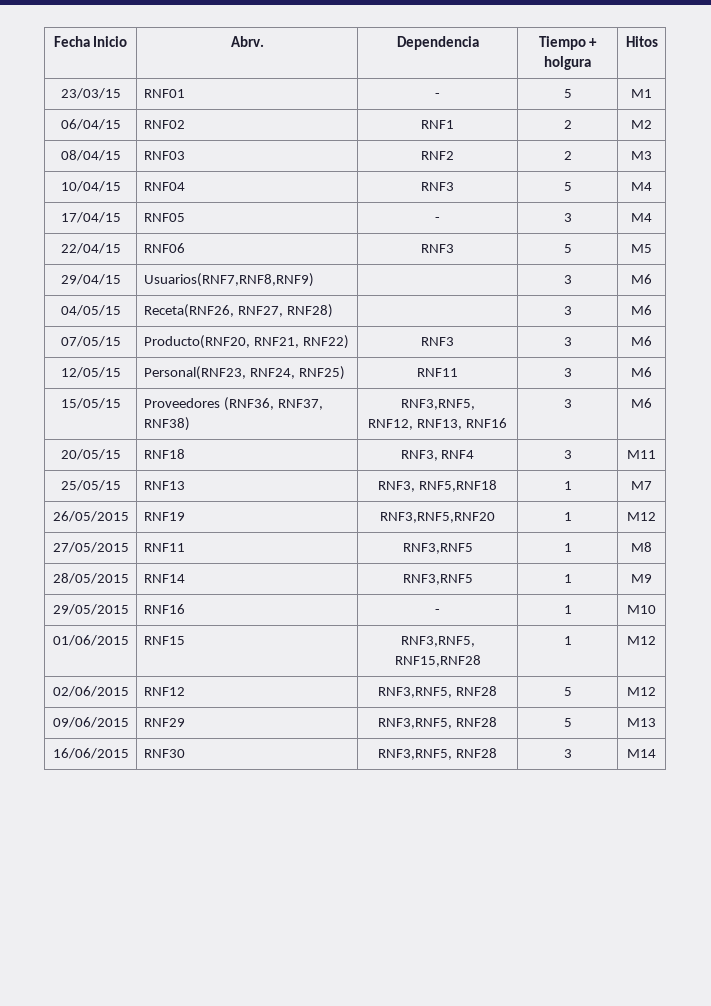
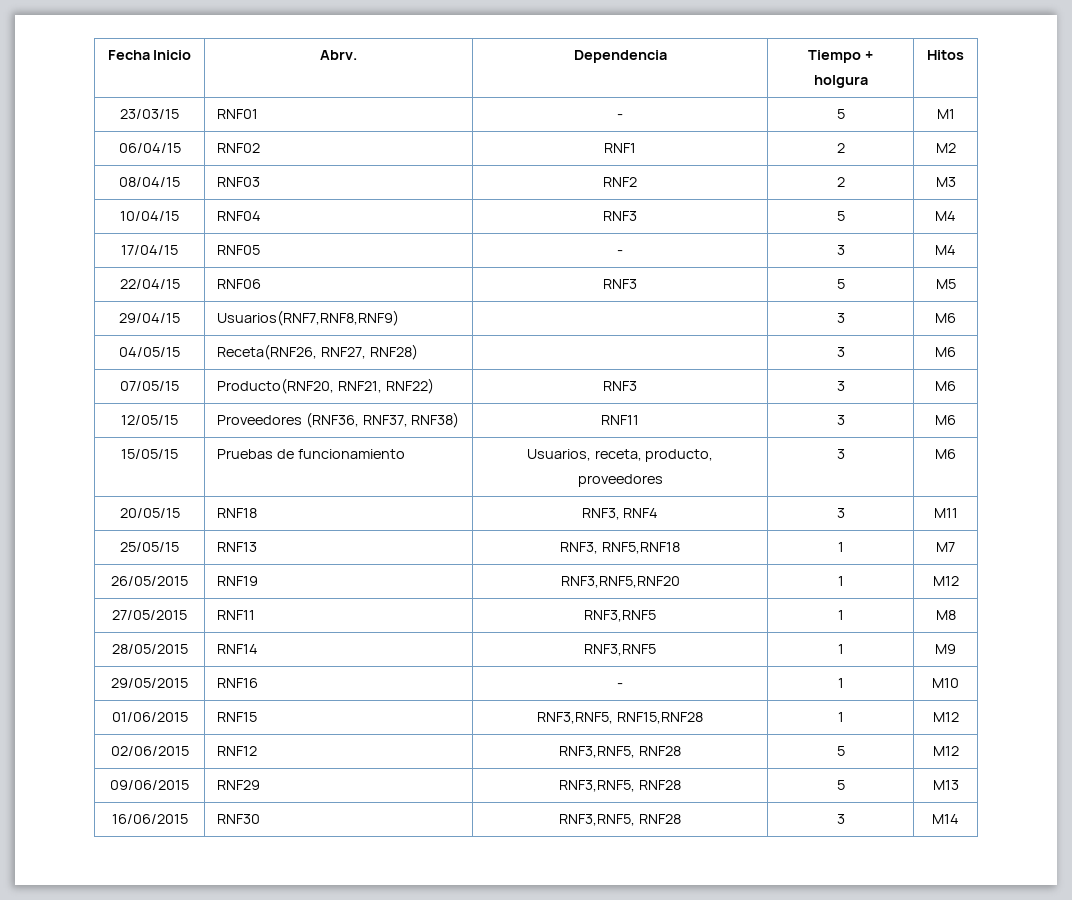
[143,366,345,380] Personal(RNF23, RNF24, RNF25) -> [216,412,460,428] Proveedores (RNF36, RNF37, RNF38)
[143,397,323,411] [143,417,190,431] [400,399,475,410] [368,418,507,430] Proveedores (RNF36, RNF37, RNF38) | RNF3,RNF5, // RNF12, RNF13, RNF16 -> [216,449,405,459] [526,449,714,462] [577,474,663,487] Pruebas de funcionamiento | Usuarios, receta, producto, proveedores

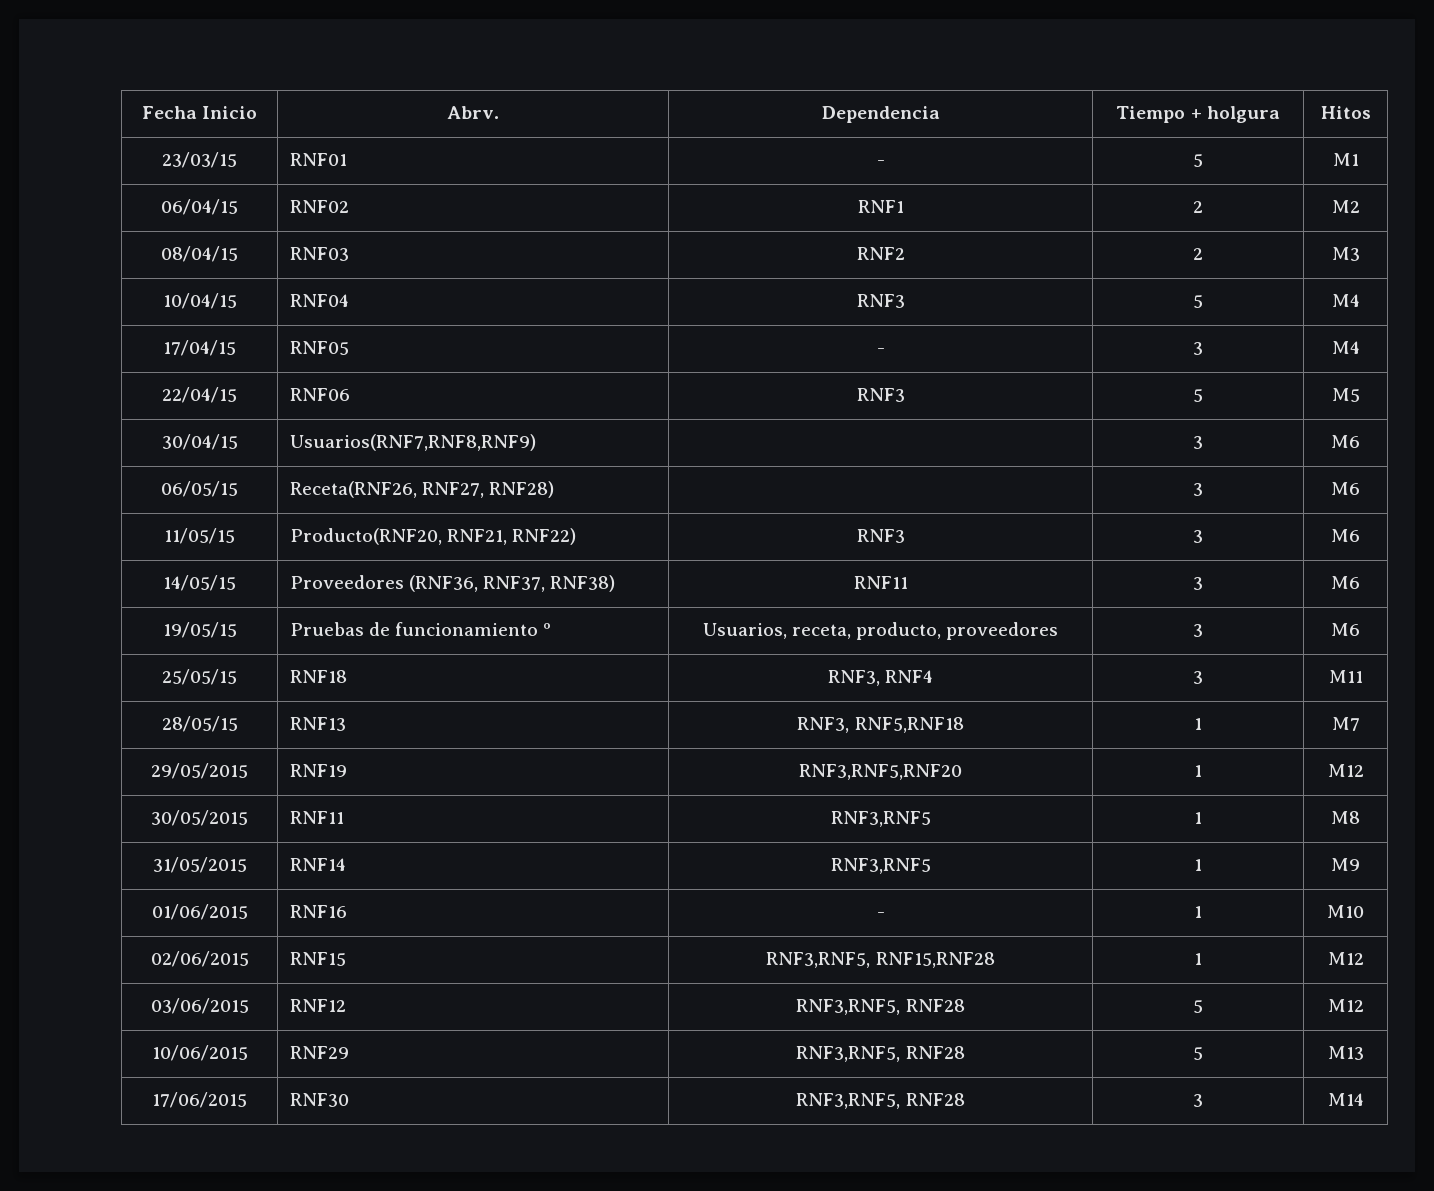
[119,313,180,323] 29/04/15 -> [161,434,238,450] 30/04/15
[119,347,180,357] 04/05/15 -> [161,481,238,497] 06/05/15
[120,381,179,391] 07/05/15 -> [164,528,235,544] 11/05/15
[121,415,178,425] 12/05/15 -> [163,575,236,591] 14/05/15
[121,449,178,459] 15/05/15 -> [162,622,237,638] 19/05/15
(405, 454) none -> [543,623,552,636] º
[119,508,180,518] 20/05/15 -> [162,669,237,685] 25/05/15
[120,542,179,552] 25/05/15 -> [161,716,238,732] 28/05/15
[111,576,188,586] 26/05/2015 -> [151,763,248,779] 29/05/2015
[112,610,187,620] 27/05/2015 -> [151,810,248,826] 30/05/2015
[111,644,188,654] 28/05/2015 -> [152,857,247,873] 31/05/2015
[111,678,188,688] 29/05/2015 -> [151,904,248,920] 01/06/2015
[111,712,188,722] 01/06/2015 -> [150,951,249,967] 02/06/2015
[110,746,189,756] 02/06/2015 -> [150,998,249,1014] 03/06/2015
[110,780,189,790] 09/06/2015 -> [151,1045,248,1061] 10/06/2015
[111,814,188,824] 16/06/2015 -> [152,1092,247,1108] 17/06/2015

